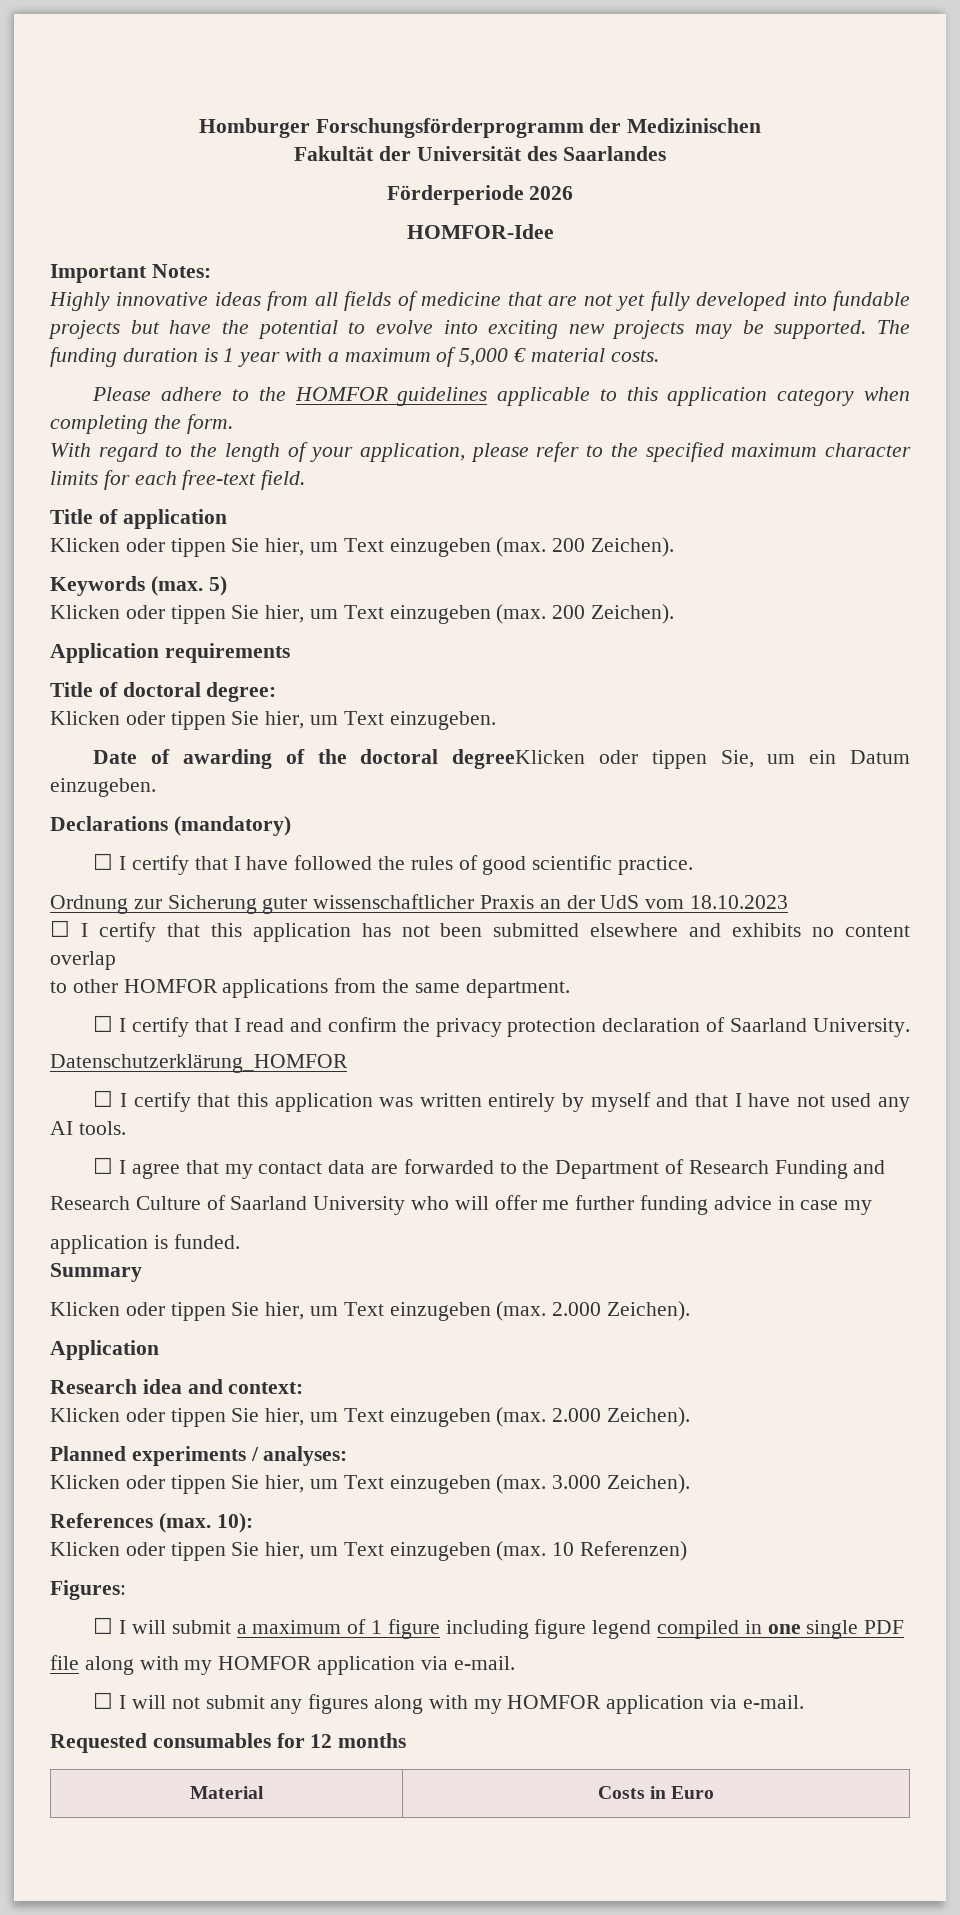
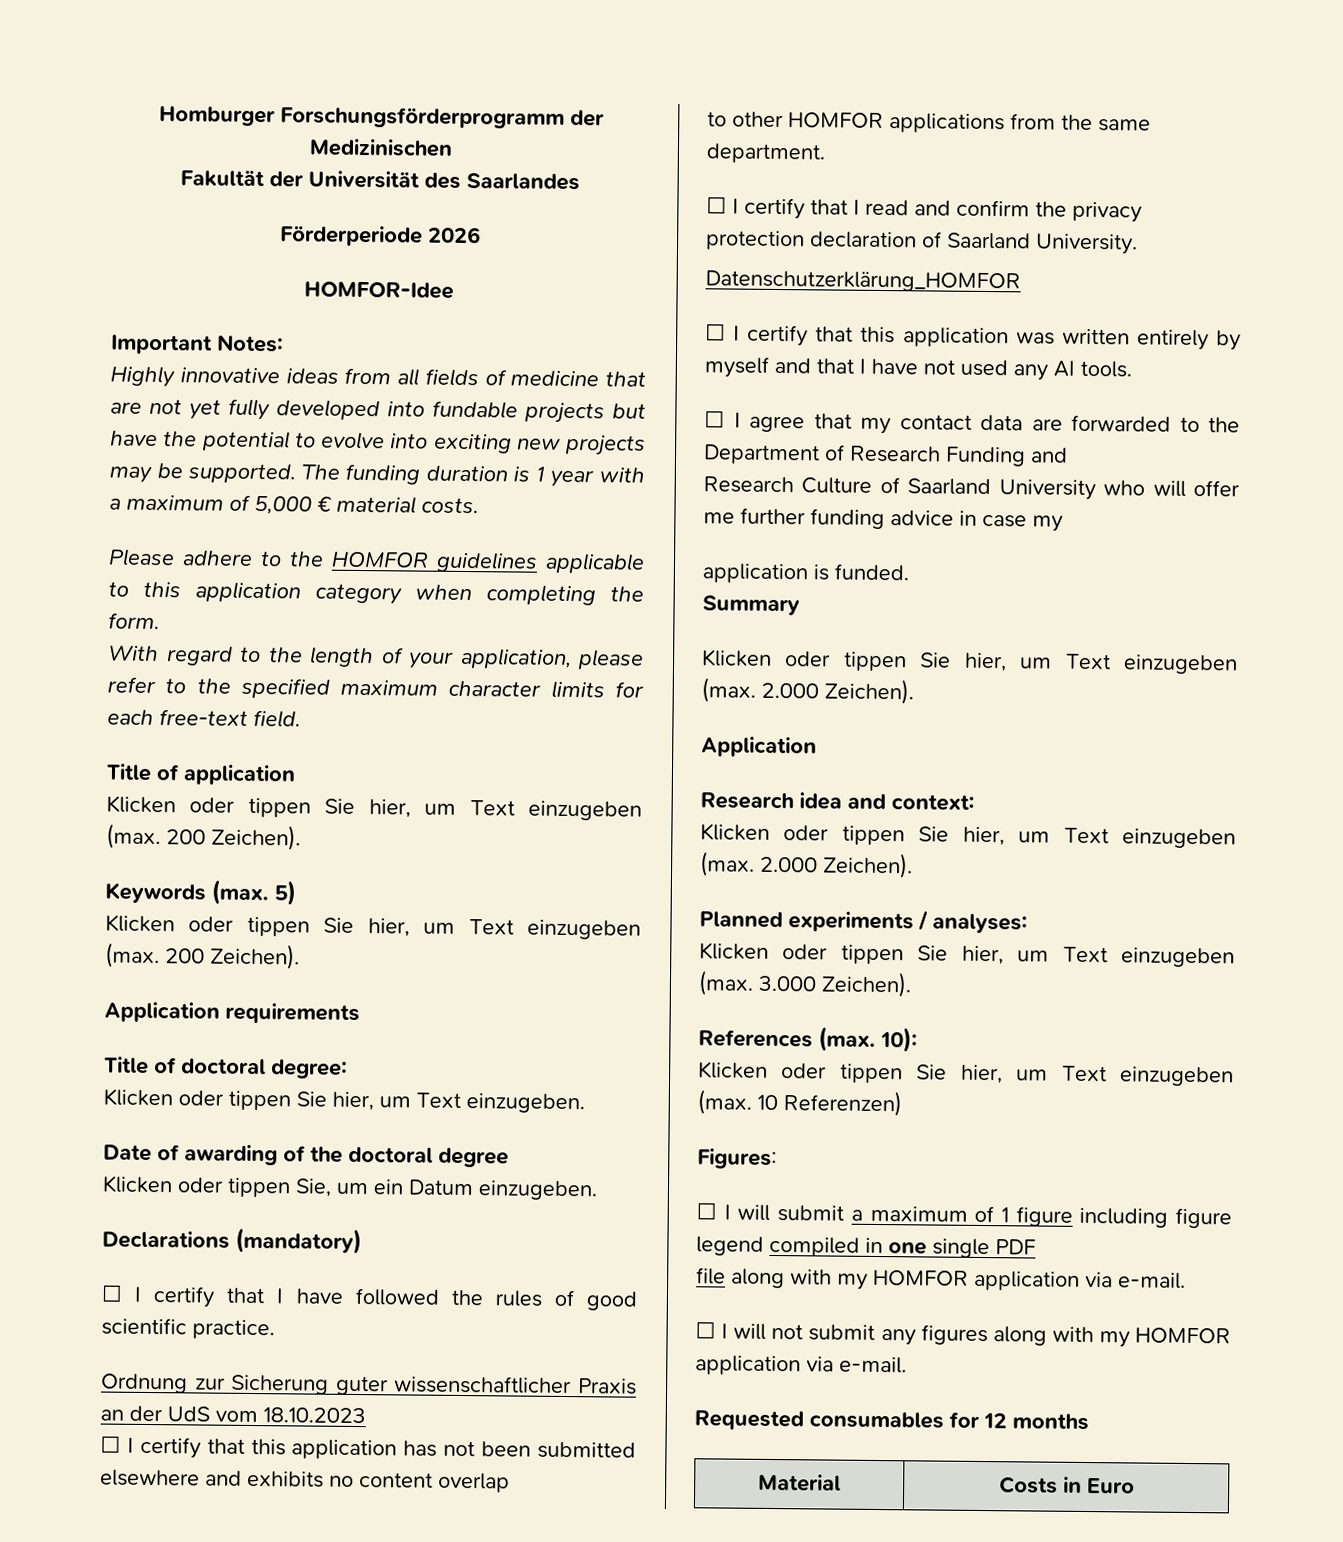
[452,749,586,769] degreeKlicken -> [438,1147,509,1168] [102,1175,173,1194] degree // Klicken

